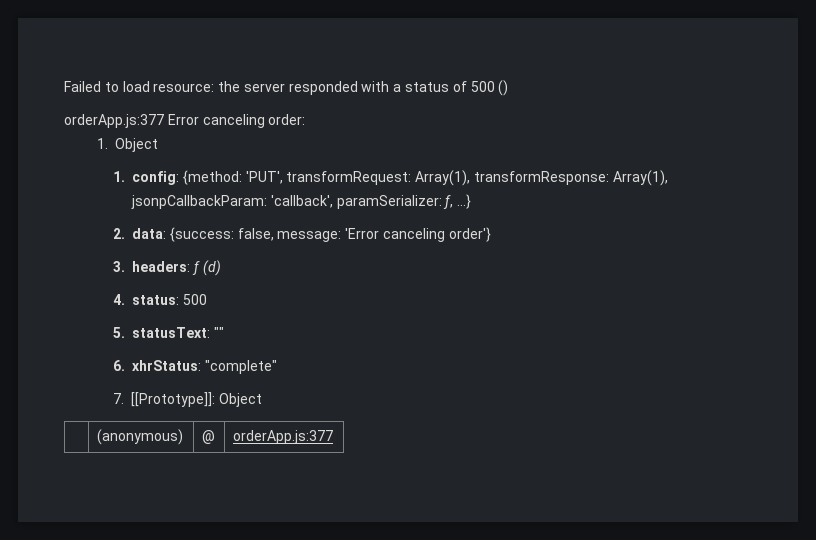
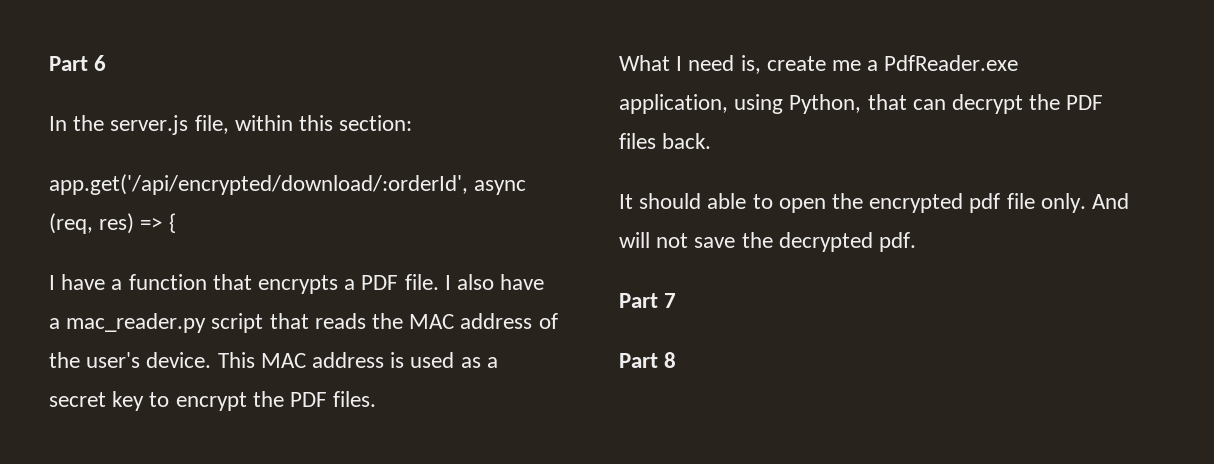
[64,80,509,96] [64,114,306,128] [96,138,158,152] [113,170,668,186] [131,194,472,209] [113,227,491,242] [113,260,221,276] [113,294,207,305] [113,327,224,338] [113,360,277,374] [113,392,262,407] [96,429,183,445] [201,430,215,444] [232,430,333,444] Failed to load resource: the server responded with a status of 500 () // orderApp.js:377 Error canceling order: // 1. Object // 1. config: {method: 'PUT', transformRequest: Array(1), transformResponse: Array(1), jsonpCallbackParam: 'callback', paramSerializer: ƒ, …} // 2. data: {success: false, message: 'Error canceling order'} // 3. headers: ƒ (d) // 4. status: 500 // 5. statusText: "" // 6. xhrStatus: "complete" // 7. [[Prototype]]: Object // | (anonymous) | @ | orderApp.js:377 -> [49,55,107,71] [49,115,413,135] [49,174,527,195] [49,213,176,234] [49,274,545,294] [49,313,558,333] [49,352,498,368] [49,391,377,411] [619,55,1019,74] [619,94,1104,114] [619,133,712,149] [619,193,1130,213] [619,232,917,252] [619,293,677,308] [619,352,677,368] Part 6 // In the server.js file, within this section: // app.get('/api/encrypted/download/:orderId', async (req, res) => { // I have a function that encrypts a PDF file. I also have a mac_reader.py script that reads the MAC address of the user's device. This MAC address is used as a secret key to encrypt the PDF files. // What I need is, create me a PdfReader.exe application, using Python, that can decrypt the PDF files back. // It should able to open the encrypted pdf file only. And will not save the decrypted pdf. // Part 7 // Part 8

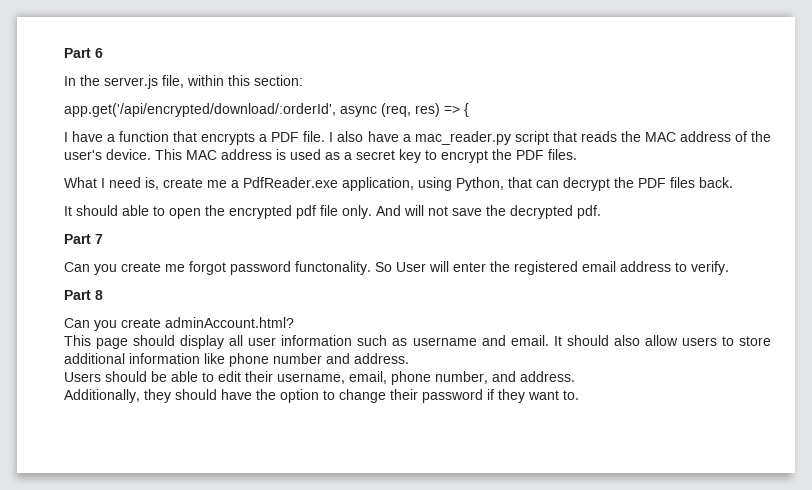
[619,352,677,368] Part 8 -> [64,261,729,275] [64,290,103,300] [64,317,294,331] [64,335,771,349] [64,353,409,367] [64,371,575,385] [64,389,579,403] Can you create me forgot password functonality. So User will enter the registered email address to verify. // Part 8 // Can you create adminAccount.html? // This page should display all user information such as username and email. It should also allow users to store additional information like phone number and address. // Users should be able to edit their username, email, phone number, and address. // Additionally, they should have the option to change their password if they want to.

